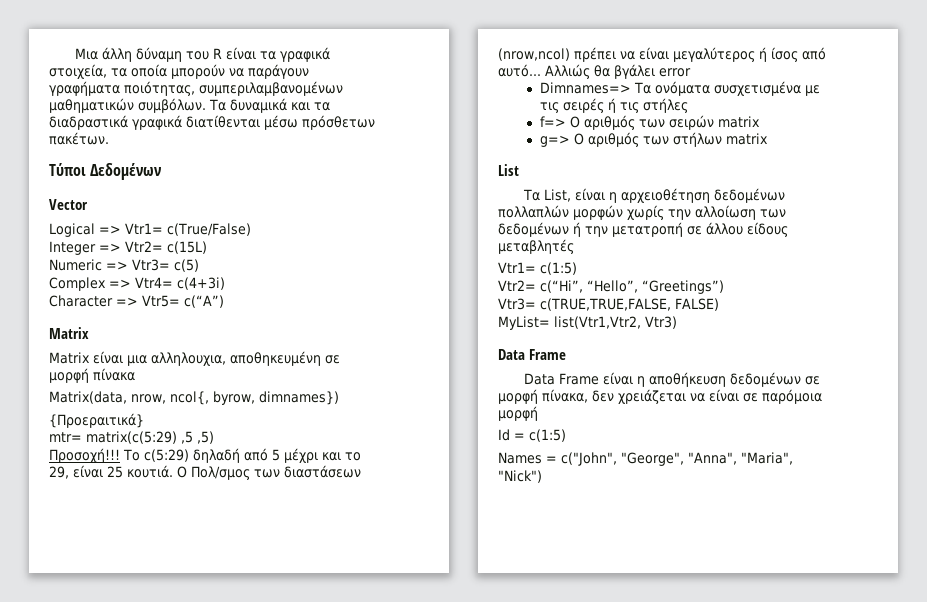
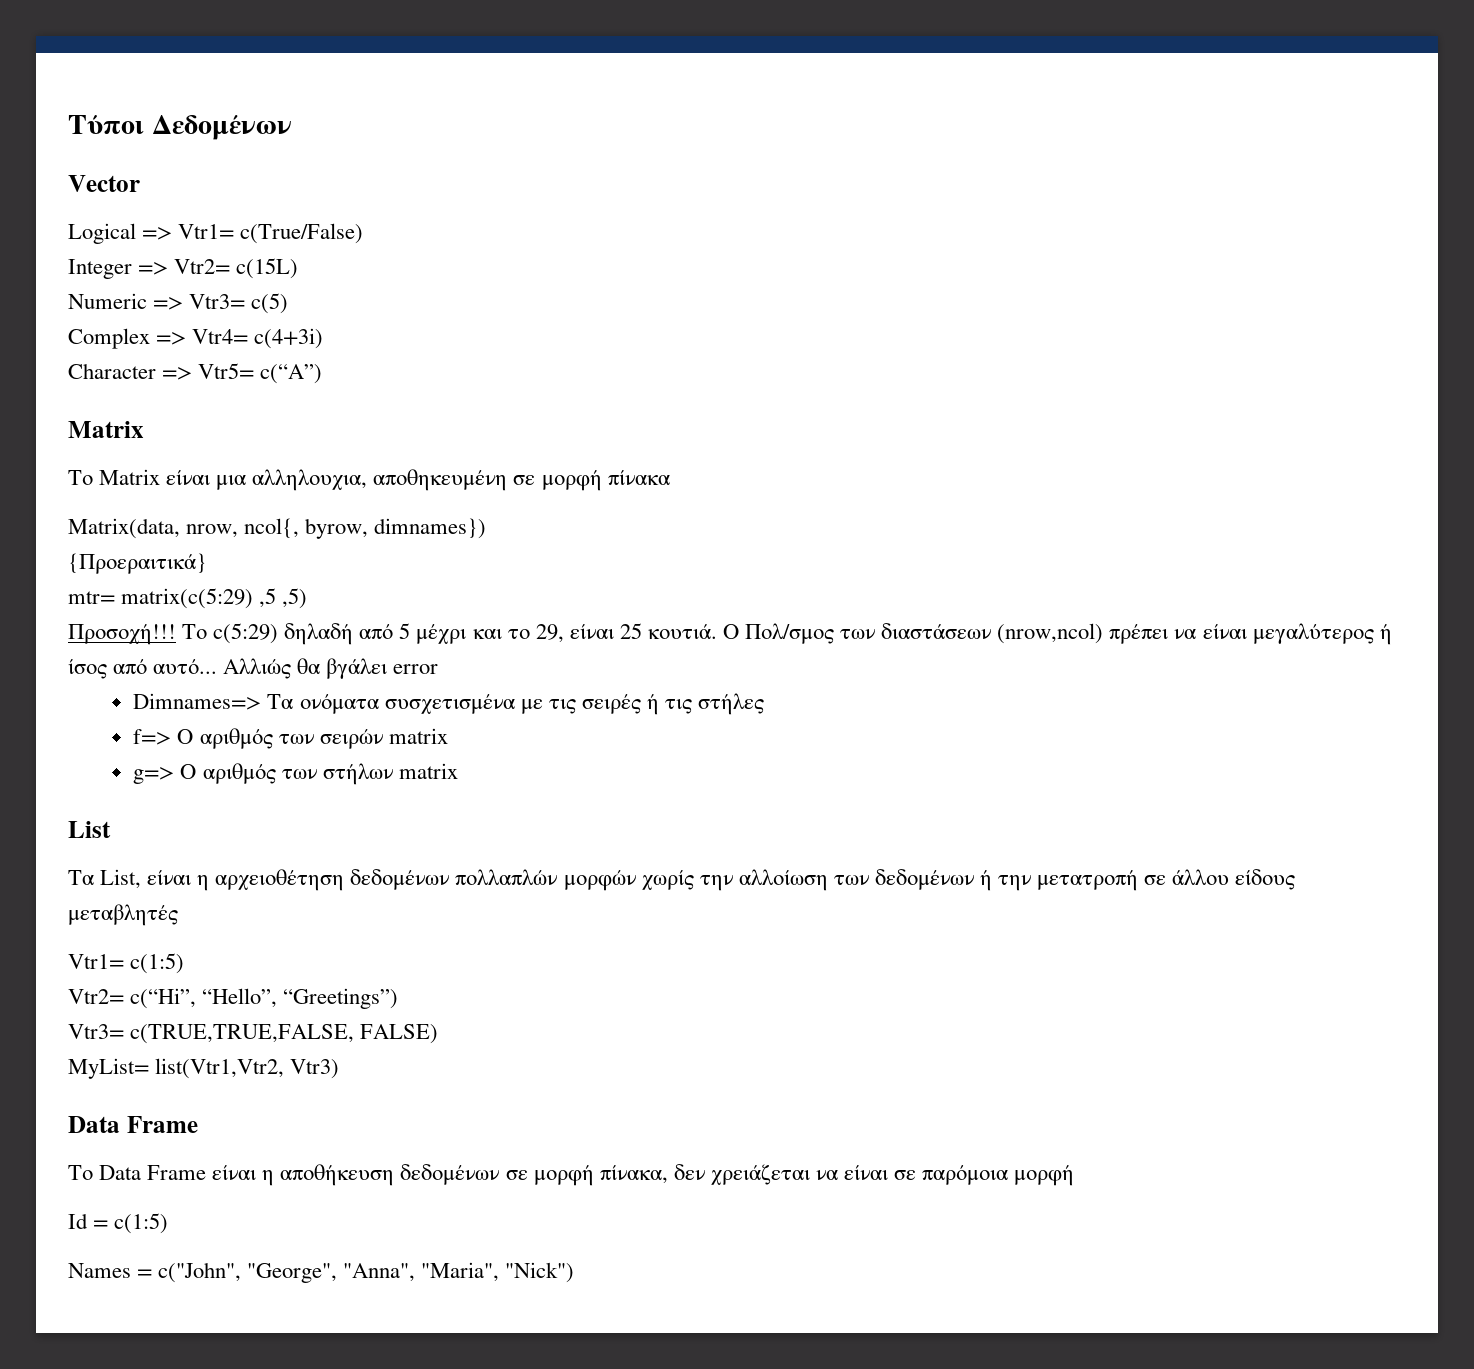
[74,47,330,62] [49,64,309,79] [49,81,343,96] [49,98,330,113] [49,115,375,130] [49,132,109,145] Μια άλλη δύναμη του R είναι τα γραφικά στοιχεία, τα οποία μπορούν να παράγουν γραφήματα ποιότητας, συμπεριλαμβανομένων μαθηματικών συμβόλων. Τα δυναμικά και τα διαδραστικά γραφικά διατίθενται μέσω πρόσθετων πακέτων. // -> (68, 124) none
(89, 333) none -> [68,470,93,485] Το
(566, 354) none -> [68,1165,93,1180] Το

